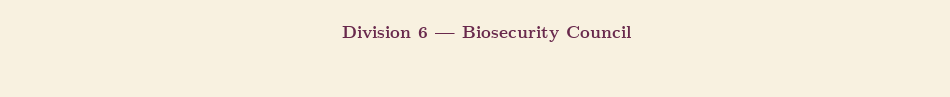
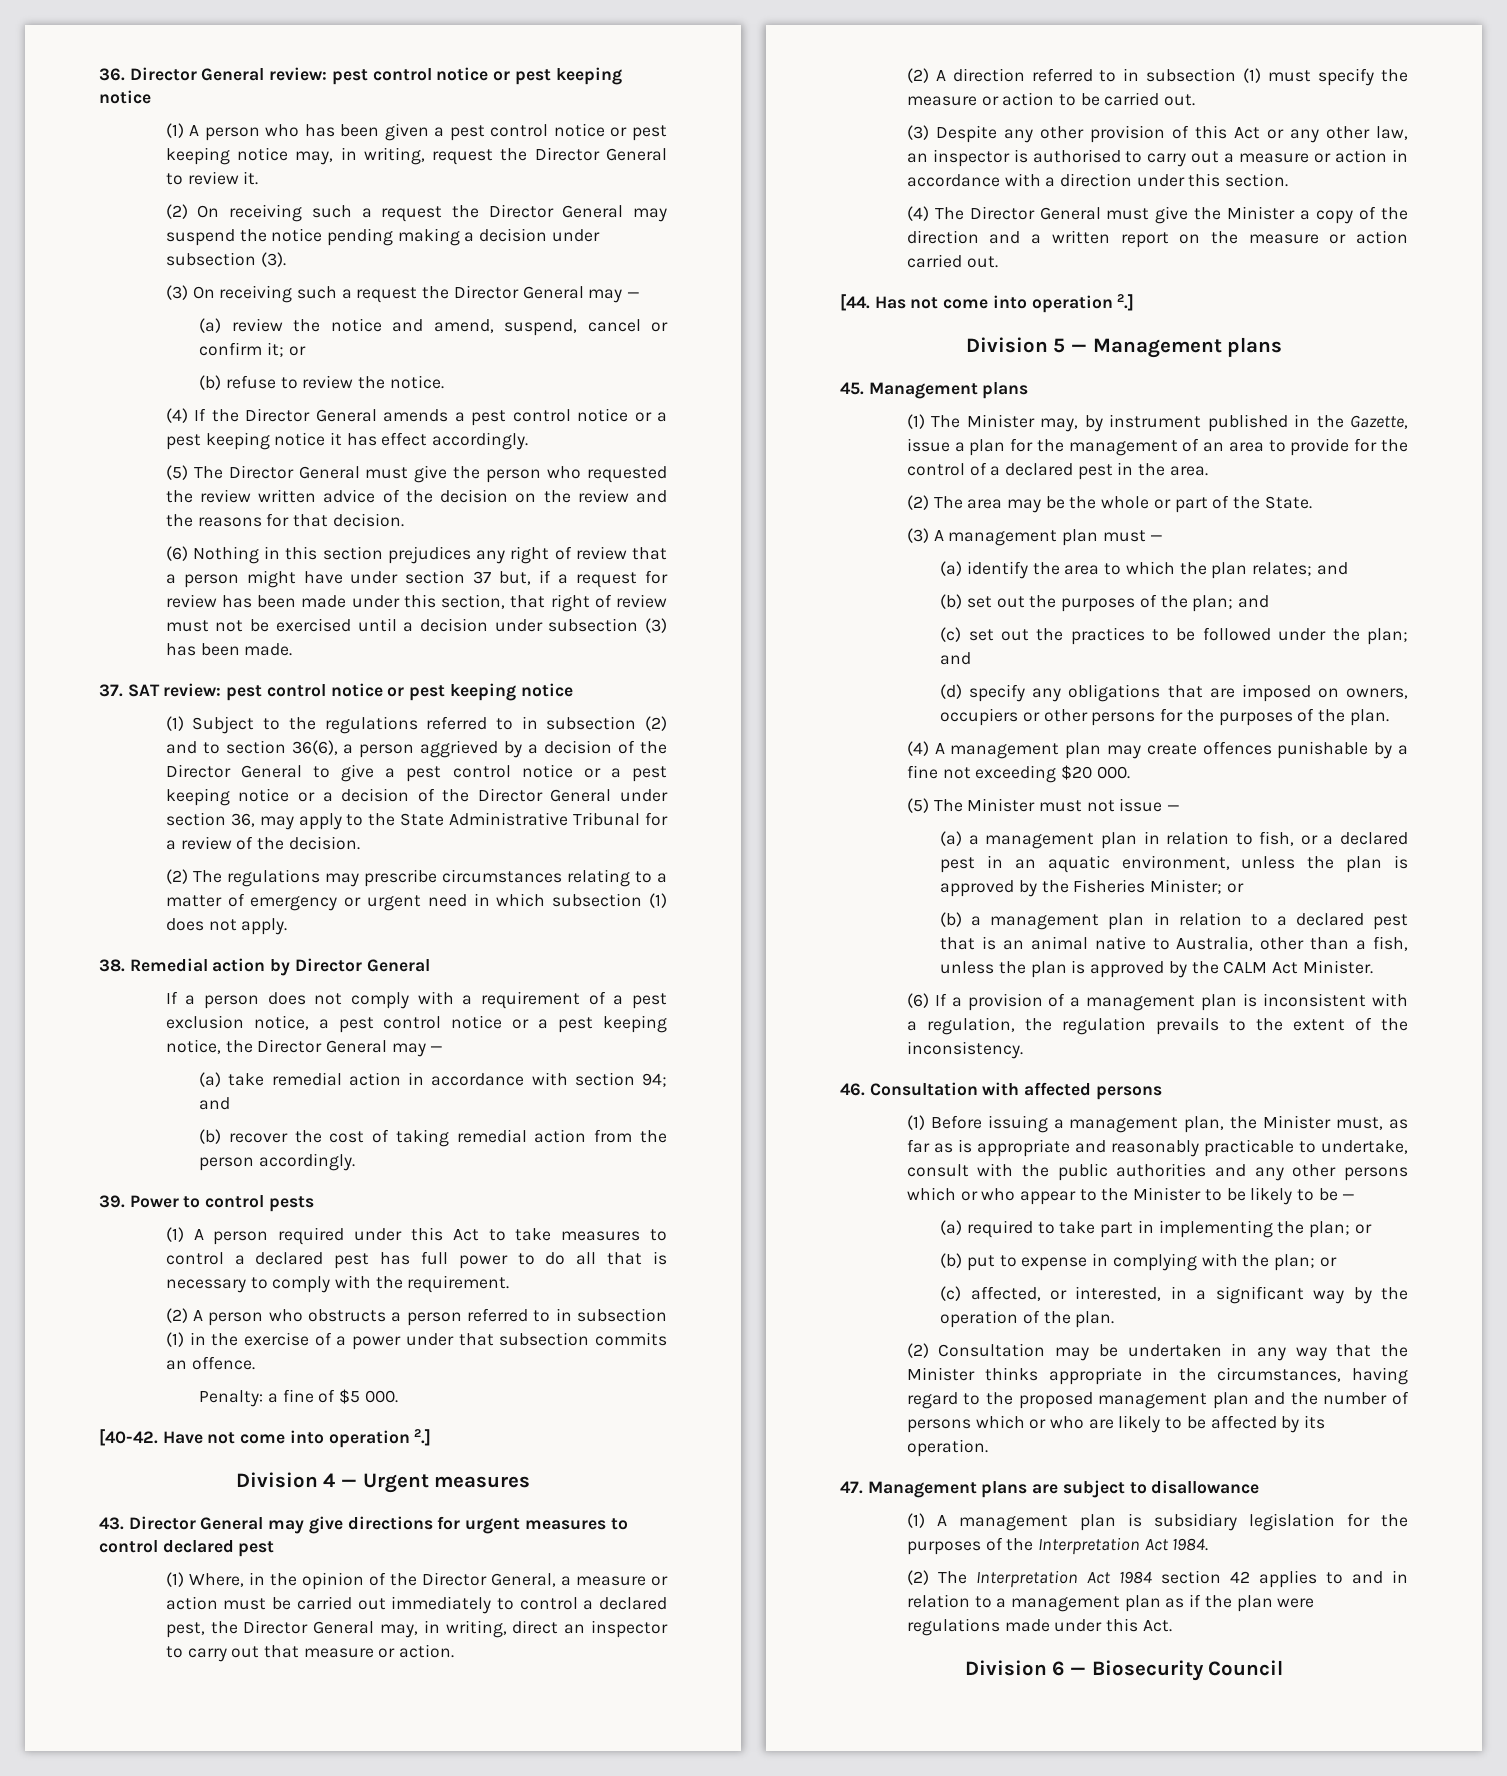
(341, 32) none -> [99,67,622,85] [99,90,151,104] [165,123,668,141] [165,147,667,165] [165,171,259,185] [165,204,667,222] [165,228,600,246] [165,252,286,267] [165,285,641,303] [199,318,669,336] [199,342,306,357] [199,375,444,390] [165,408,667,426] [165,432,529,450] [165,465,667,483] [165,489,667,503] [165,513,404,527] [165,546,667,564] [165,570,669,588] [165,594,667,612] [165,618,667,633] [165,643,293,656] [99,683,573,701] [165,716,667,734] [165,740,668,758] [165,764,667,782] [165,788,669,806] [165,812,669,830] [165,836,360,850] [165,869,667,887] [165,893,668,911] [165,918,288,935] [99,958,430,976] [165,991,667,1009] [165,1015,667,1033] [165,1039,444,1057] [199,1072,667,1087] [199,1097,231,1110] [199,1129,667,1147] [199,1153,355,1171] [99,1195,314,1212] [165,1227,668,1245] [165,1251,667,1269] [165,1275,510,1293] [165,1308,667,1326] [165,1332,667,1350] [165,1356,255,1370] [199,1389,398,1407] [99,1429,432,1448] [235,1472,531,1493] [99,1516,628,1534] [99,1540,275,1557] [165,1572,668,1590] [165,1596,667,1614] [165,1620,669,1638] [165,1644,455,1662] [906,68,1408,86] [906,92,1196,106] [906,125,1408,143] [906,149,1408,167] [906,173,1289,187] [906,206,1408,224] [906,230,1408,248] [906,254,998,268] [840,294,1135,313] [965,337,1283,358] [840,382,1029,399] [906,414,1408,432] [906,438,1408,456] [906,462,1208,480] [906,495,1312,513] [906,528,1164,546] [940,561,1348,579] [940,594,1269,612] [940,627,1408,645] [940,652,972,665] [940,684,1408,702] [940,708,1389,726] [906,741,1408,759] [906,765,1130,783] [906,798,1181,813] [940,831,1408,849] [940,855,1408,873] [940,879,1244,897] [940,912,1408,930] [940,936,1408,951] [940,960,1373,978] [906,993,1408,1011] [906,1017,1409,1035] [906,1041,1023,1059] [840,1082,1162,1100] [906,1115,1408,1133] [906,1139,1408,1157] [906,1163,1408,1181] [906,1187,1356,1205] [940,1220,1372,1238] [940,1253,1337,1271] [940,1286,1408,1304] [940,1310,1115,1328] [906,1343,1408,1361] [906,1367,1408,1385] [906,1391,1409,1409] [906,1415,1326,1433] [906,1439,988,1457] [840,1480,1260,1498] [906,1513,1408,1531] [906,1537,1209,1555] [906,1570,1408,1588] [906,1594,1315,1612] [906,1618,1172,1636] 36. Director General review: pest control notice or pest keeping notice // (1) A person who has been given a pest control notice or pest keeping notice may, in writing, request the Director General to review it. // (2) On receiving such a request the Director General may suspend the notice pending making a decision under subsection (3). // (3) On receiving such a request the Director General may — // (a) review the notice and amend, suspend, cancel or confirm it; or // (b) refuse to review the notice. // (4) If the Director General amends a pest control notice or a pest keeping notice it has effect accordingly. // (5) The Director General must give the person who requested the review written advice of the decision on the review and the reasons for that decision. // (6) Nothing in this section prejudices any right of review that a person might have under section 37 but, if a request for review has been made under this section, that right of review must not be exercised until a decision under subsection (3) has been made. // 37. SAT review: pest control notice or pest keeping notice // (1) Subject to the regulations referred to in subsection (2) and to section 36(6), a person aggrieved by a decision of the Director General to give a pest control notice or a pest keeping notice or a decision of the Director General under section 36, may apply to the State Administrative Tribunal for a review of the decision. // (2) The regulations may prescribe circumstances relating to a matter of emergency or urgent need in which subsection (1) does not apply. // 38. Remedial action by Director General // If a person does not comply with a requirement of a pest exclusion notice, a pest control notice or a pest keeping notice, the Director General may — // (a) take remedial action in accordance with section 94; and // (b) recover the cost of taking remedial action from the person accordingly. // 39. Power to control pests // (1) A person required under this Act to take measures to control a declared pest has full power to do all that is necessary to comply with the requirement. // (2) A person who obstructs a person referred to in subsection (1) in the exercise of a power under that subsection commits an offence. // Penalty: a fine of $5 000. // [40-42. Have not come into operation 2.] // Division 4 — Urgent measures // 43. Director General may give directions for urgent measures to control declared pest // (1) Where, in the opinion of the Director General, a measure or action must be carried out immediately to control a declared pest, the Director General may, in writing, direct an inspector to carry out that measure or action. // (2) A direction referred to in subsection (1) must specify the measure or action to be carried out. // (3) Despite any other provision of this Act or any other law, an inspector is authorised to carry out a measure or action in accordance with a direction under this section. // (4) The Director General must give the Minister a copy of the direction and a written report on the measure or action carried out. // [44. Has not come into operation 2.] // Division 5 — Management plans // 45. Management plans // (1) The Minister may, by instrument published in the Gazette, issue a plan for the management of an area to provide for the control of a declared pest in the area. // (2) The area may be the whole or part of the State. // (3) A management plan must — // (a) identify the area to which the plan relates; and // (b) set out the purposes of the plan; and // (c) set out the practices to be followed under the plan; and // (d) specify any obligations that are imposed on owners, occupiers or other persons for the purposes of the plan. // (4) A management plan may create offences punishable by a fine not exceeding $20 000. // (5) The Minister must not issue — // (a) a management plan in relation to fish, or a declared pest in an aquatic environment, unless the plan is approved by the Fisheries Minister; or // (b) a management plan in relation to a declared pest that is an animal native to Australia, other than a fish, unless the plan is approved by the CALM Act Minister. // (6) If a provision of a management plan is inconsistent with a regulation, the regulation prevails to the extent of the inconsistency. // 46. Consultation with affected persons // (1) Before issuing a management plan, the Minister must, as far as is appropriate and reasonably practicable to undertake, consult with the public authorities and any other persons which or who appear to the Minister to be likely to be — // (a) required to take part in implementing the plan; or // (b) put to expense in complying with the plan; or // (c) affected, or interested, in a significant way by the operation of the plan. // (2) Consultation may be undertaken in any way that the Minister thinks appropriate in the circumstances, having regard to the proposed management plan and the number of persons which or who are likely to be affected by its operation. // 47. Management plans are subject to disallowance // (1) A management plan is subsidiary legislation for the purposes of the Interpretation Act 1984. // (2) The Interpretation Act 1984 section 42 applies to and in relation to a management plan as if the plan were regulations made under this Act. //

